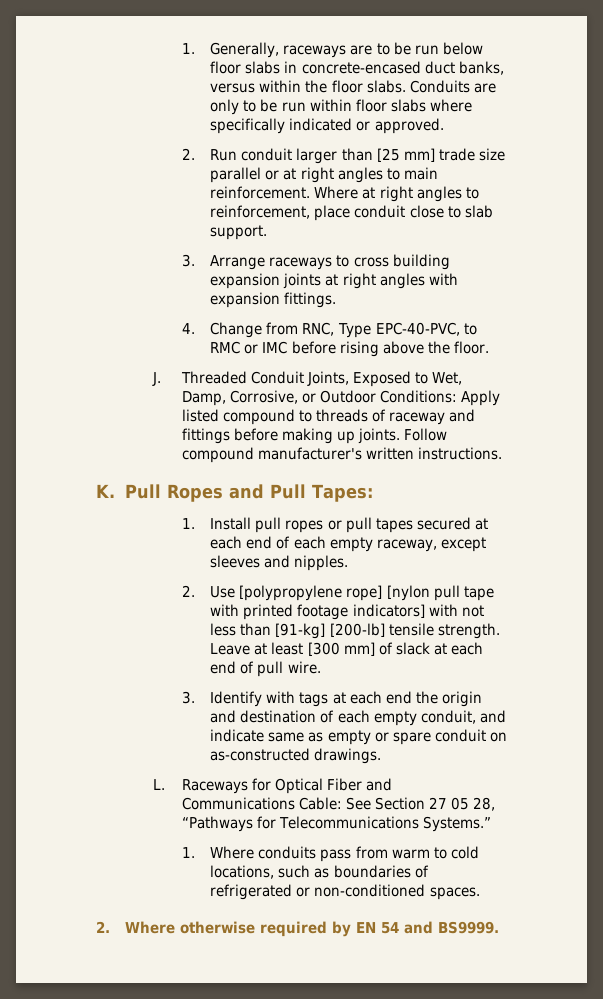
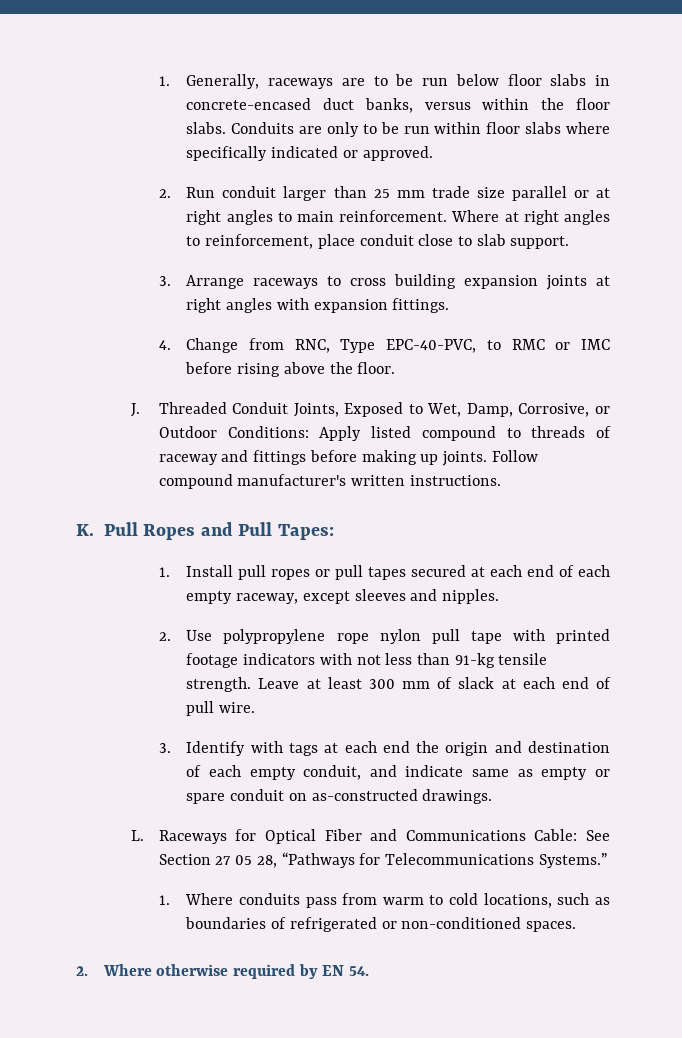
[376,148,435,162] [25 mm] -> [373,189,425,198] 25 mm
[239,585,430,601] [polypropylene rope] [nylon -> [223,629,421,644] polypropylene rope nylon
[352,604,425,618] indicators] -> [243,653,316,665] indicators
[275,623,385,639] [91-kg] [200-lb] -> [454,653,495,668] 91-kg
[307,642,375,656] [300 mm] -> [368,679,431,689] 300 mm
[380,921,499,934] 54 and BS9999. -> [349,966,370,976] 54.

